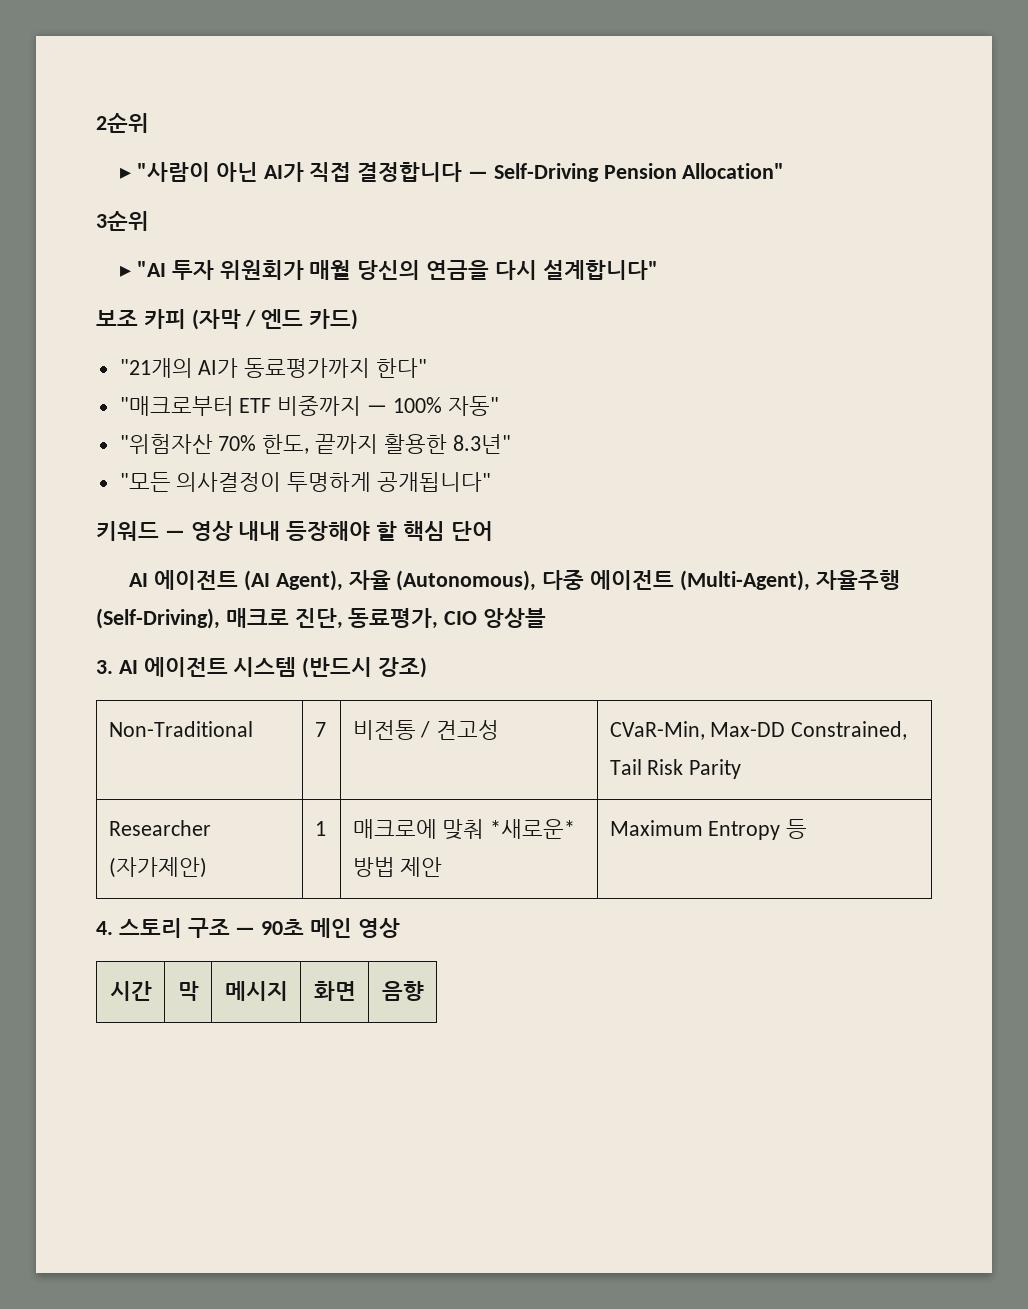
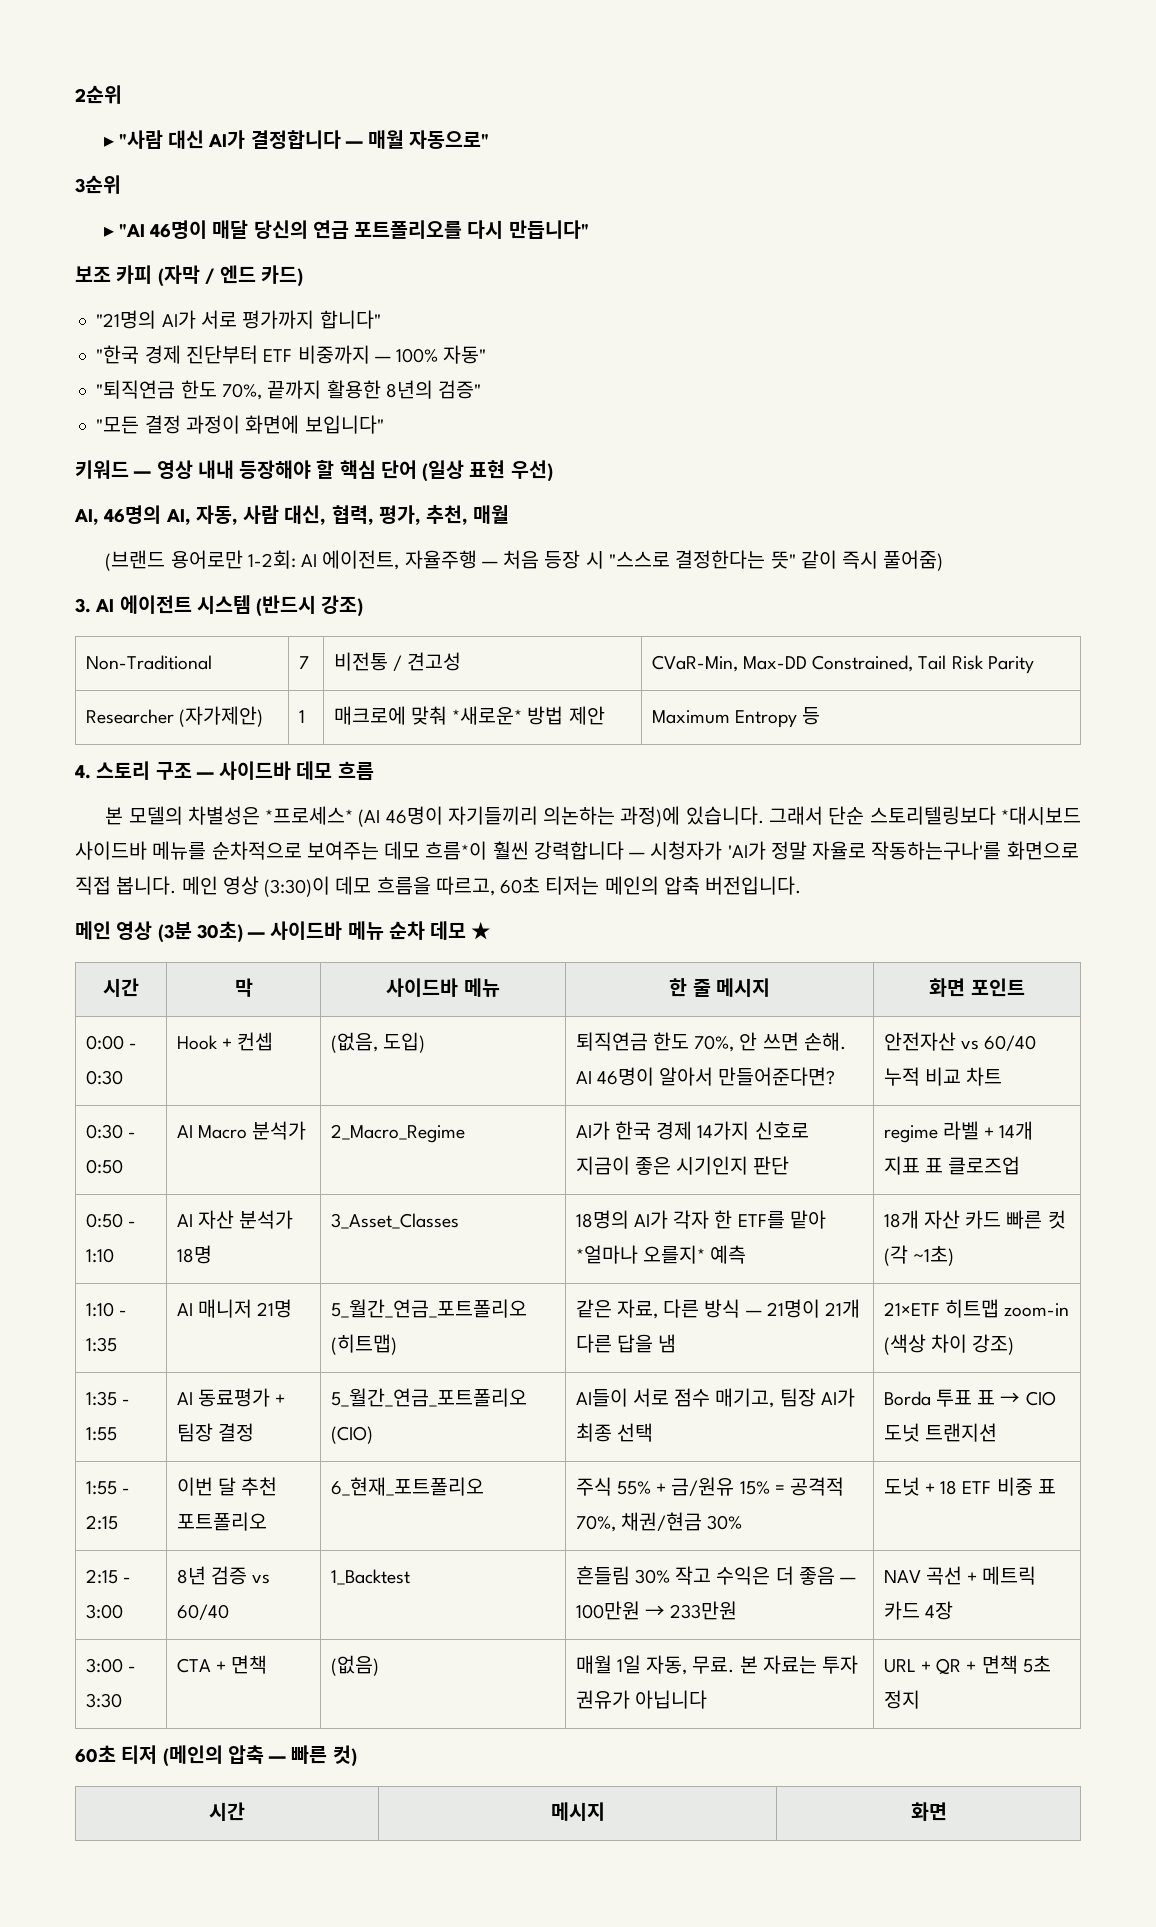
[136,162,785,182] [96,211,149,231] [120,260,658,280] "사람이 아닌 AI가 직접 결정합니다 — Self-Driving Pension Allocation" // 3순위 // ▸ "AI 투자 위원회가 매월 당신의 연금을 다시 설계합니다" -> [118,130,490,149] [75,175,121,194] [103,220,589,239] "사람 대신 AI가 결정합니다 — 매월 자동으로" // 3순위 // ▸ "AI 46명이 매달 당신의 연금 포트폴리오를 다시 만듭니다"
[119,358,428,378] [119,396,234,416] "21개의 AI가 동료평가까지 한다" // "매크로부터 -> [96,310,381,329] [96,345,258,364] "21명의 AI가 서로 평가까지 합니다" // "한국 경제 진단부터
[119,434,511,454] [119,472,492,492] "위험자산 70% 한도, 끝까지 활용한 8.3년" // "모든 의사결정이 투명하게 공개됩니다" -> [96,380,482,400] [96,415,384,434] "퇴직연금 한도 70%, 끝까지 활용한 8년의 검증" // "모든 결정 과정이 화면에 보입니다"
[129,570,900,591] [96,608,547,629] // AI 에이전트 (AI Agent), 자율 (Autonomous), 다중 에이전트 (Multi-Agent), 자율주행 (Self-Driving), 매크로 진단, 동료평가, CIO 앙상블 -> [422,460,553,482] [74,505,510,525] [105,550,944,571] (일상 표현 우선) // AI, 46명의 AI, 자동, 사람 대신, 협력, 평가, 추천, 매월 // (브랜드 용어로만 1-2회: AI 에이전트, 자율주행 — 처음 등장 시 "스스로 결정한다는 뜻" 같이 즉시 풀어줌)
[261,918,400,938] [109,981,152,1001] [177,981,199,1001] [224,981,288,1001] [313,981,356,1001] [381,981,424,1001] 90초 메인 영상 // 시간 | 막 | 메시지 | 화면 | 음향 -> [219,761,374,780] [105,806,1081,827] [75,841,1079,860] [75,876,802,897] [75,921,492,943] [103,978,139,997] [234,978,253,997] [386,978,500,997] [669,978,770,997] [929,978,1025,997] [85,1035,137,1050] [85,1070,123,1085] [176,1032,274,1051] [330,1032,425,1053] [575,1032,846,1052] [575,1067,836,1086] [883,1032,1037,1051] [883,1067,1003,1086] [85,1124,136,1139] [85,1159,123,1174] [176,1121,307,1140] [330,1124,465,1143] [575,1121,809,1140] [575,1156,790,1175] [883,1121,1034,1143] [883,1156,1021,1175] [85,1213,136,1228] [85,1248,114,1263] [176,1210,294,1229] [176,1245,212,1264] [330,1213,459,1229] [575,1210,826,1229] [575,1245,747,1264] [883,1210,1066,1229] [883,1245,954,1266] [85,1302,127,1317] [85,1337,117,1352] [176,1299,293,1318] [330,1299,527,1318] [330,1334,397,1355] [575,1299,861,1319] [575,1334,677,1353] [883,1299,1070,1318] [883,1334,1015,1355] [85,1391,130,1406] [85,1427,117,1441] [176,1388,286,1407] [176,1423,254,1442] [330,1388,527,1407] [330,1426,373,1444] [575,1388,855,1408] [575,1423,653,1442] [883,1389,1056,1407] [883,1423,997,1442] [85,1481,130,1495] [85,1515,118,1530] [176,1477,278,1496] [176,1512,267,1531] [330,1477,484,1496] [575,1477,845,1496] [575,1512,743,1532] [883,1477,1056,1496] [85,1569,131,1584] [85,1604,123,1619] [176,1566,271,1585] [176,1604,229,1620] [330,1569,410,1585] [575,1566,857,1585] [575,1601,738,1620] [883,1566,1037,1585] [883,1601,953,1620] [85,1658,136,1673] [85,1693,122,1708] [176,1655,268,1674] [330,1655,379,1676] [575,1655,859,1675] [575,1690,707,1709] [883,1655,1051,1675] [883,1690,920,1709] [75,1745,357,1767] [209,1802,245,1821] [550,1802,605,1821] [910,1802,947,1821] 사이드바 데모 흐름 // 본 모델의 차별성은 *프로세스* (AI 46명이 자기들끼리 의논하는 과정)에 있습니다. 그래서 단순 스토리텔링보다 *대시보드 사이드바 메뉴를 순차적으로 보여주는 데모 흐름*이 훨씬 강력합니다 — 시청자가 'AI가 정말 자율로 작동하는구나'를 화면으로 직접 봅니다. 메인 영상 (3:30)이 데모 흐름을 따르고, 60초 티저는 메인의 압축 버전입니다. // 메인 영상 (3분 30초) — 사이드바 메뉴 순차 데모 ★ // 시간 | 막 | 사이드바 메뉴 | 한 줄 메시지 | 화면 포인트 // 0:00 - 0:30 | Hook + 컨셉 | (없음, 도입) | 퇴직연금 한도 70%, 안 쓰면 손해. AI 46명이 알아서 만들어준다면? | 안전자산 vs 60/40 누적 비교 차트 // 0:30 - 0:50 | AI Macro 분석가 | 2_Macro_Regime | AI가 한국 경제 14가지 신호로 지금이 좋은 시기인지 판단 | regime 라벨 + 14개 지표 표 클로즈업 // 0:50 - 1:10 | AI 자산 분석가 18명 | 3_Asset_Classes | 18명의 AI가 각자 한 ETF를 맡아 *얼마나 오를지* 예측 | 18개 자산 카드 빠른 컷 (각 ~1초) // 1:10 - 1:35 | AI 매니저 21명 | 5_월간_연금_포트폴리오 (히트맵) | 같은 자료, 다른 방식 — 21명이 21개 다른 답을 냄 | 21×ETF 히트맵 zoom-in (색상 차이 강조) // 1:35 - 1:55 | AI 동료평가 + 팀장 결정 | 5_월간_연금_포트폴리오 (CIO) | AI들이 서로 점수 매기고, 팀장 AI가 최종 선택 | Borda 투표 표 → CIO 도넛 트랜지션 // 1:55 - 2:15 | 이번 달 추천 포트폴리오 | 6_현재_포트폴리오 | 주식 55% + 금/원유 15% = 공격적 70%, 채권/현금 30% | 도넛 + 18 ETF 비중 표 // 2:15 - 3:00 | 8년 검증 vs 60/40 | 1_Backtest | 흔들림 30% 작고 수익은 더 좋음 — 100만원 → 233만원 | NAV 곡선 + 메트릭 카드 4장 // 3:00 - 3:30 | CTA + 면책 | (없음) | 매월 1일 자동, 무료. 본 자료는 투자 권유가 아닙니다 | URL + QR + 면책 5초 정지 // 60초 티저 (메인의 압축 — 빠른 컷) // 시간 | 메시지 | 화면

